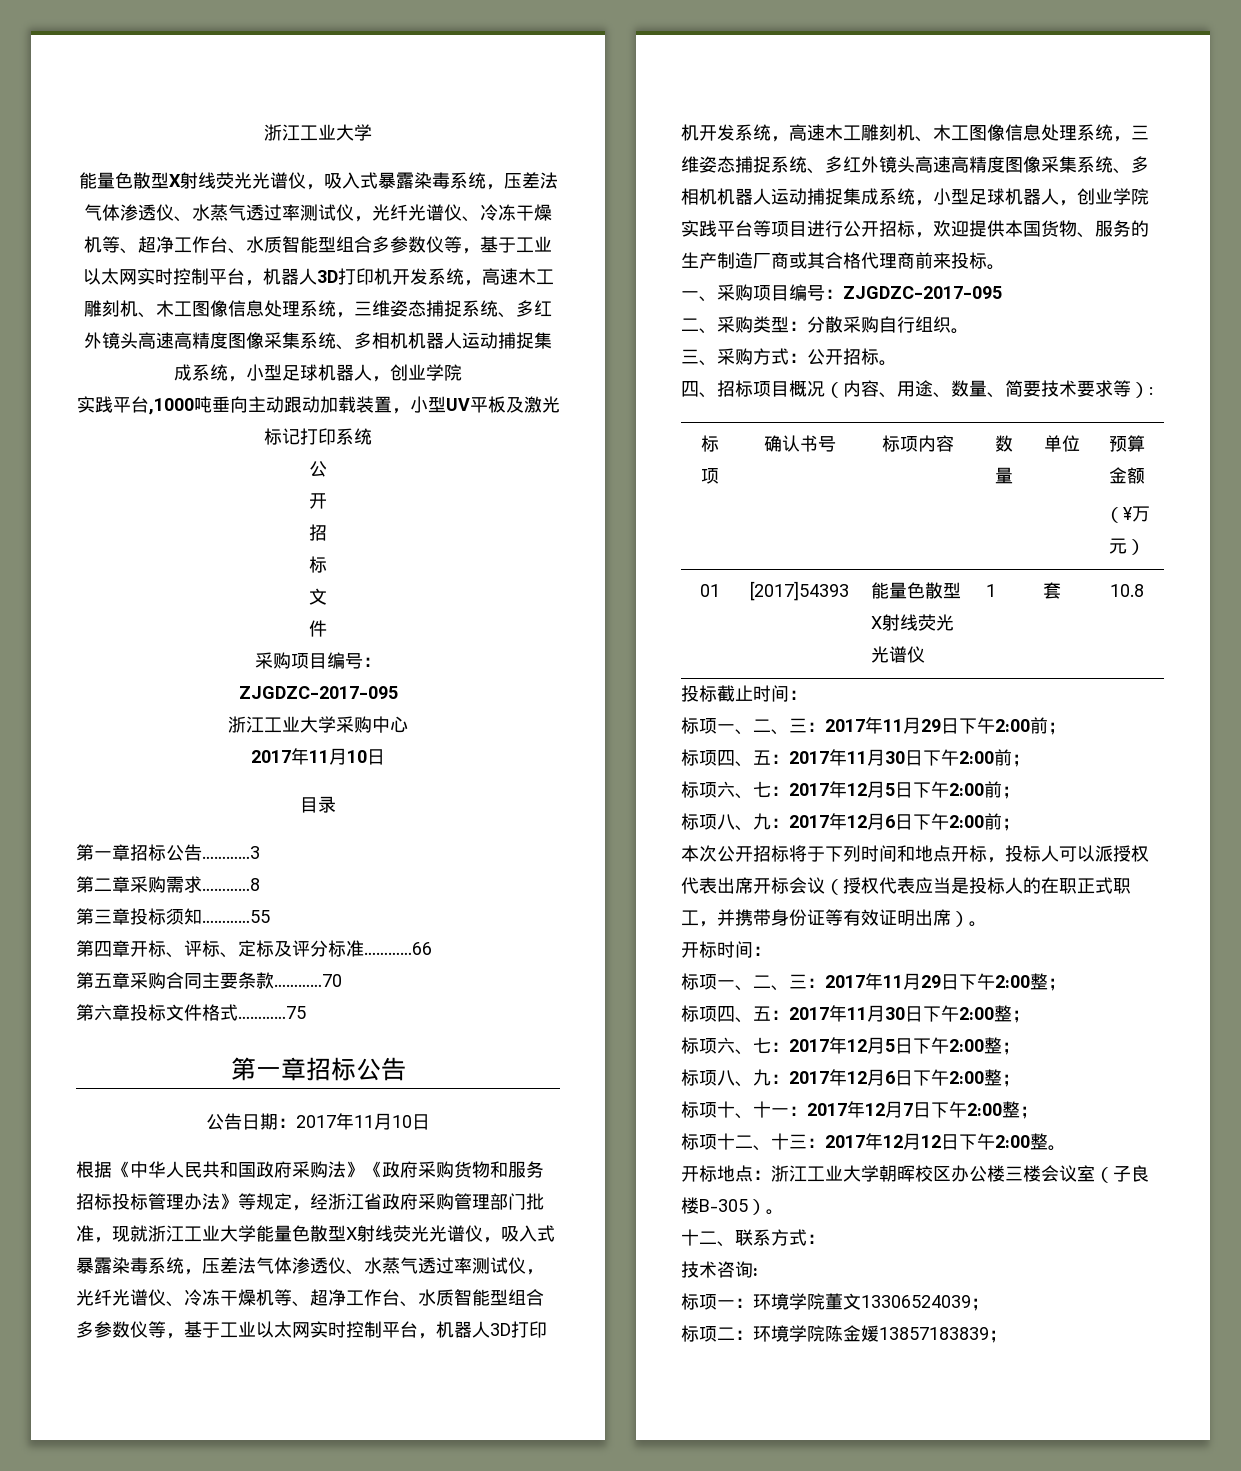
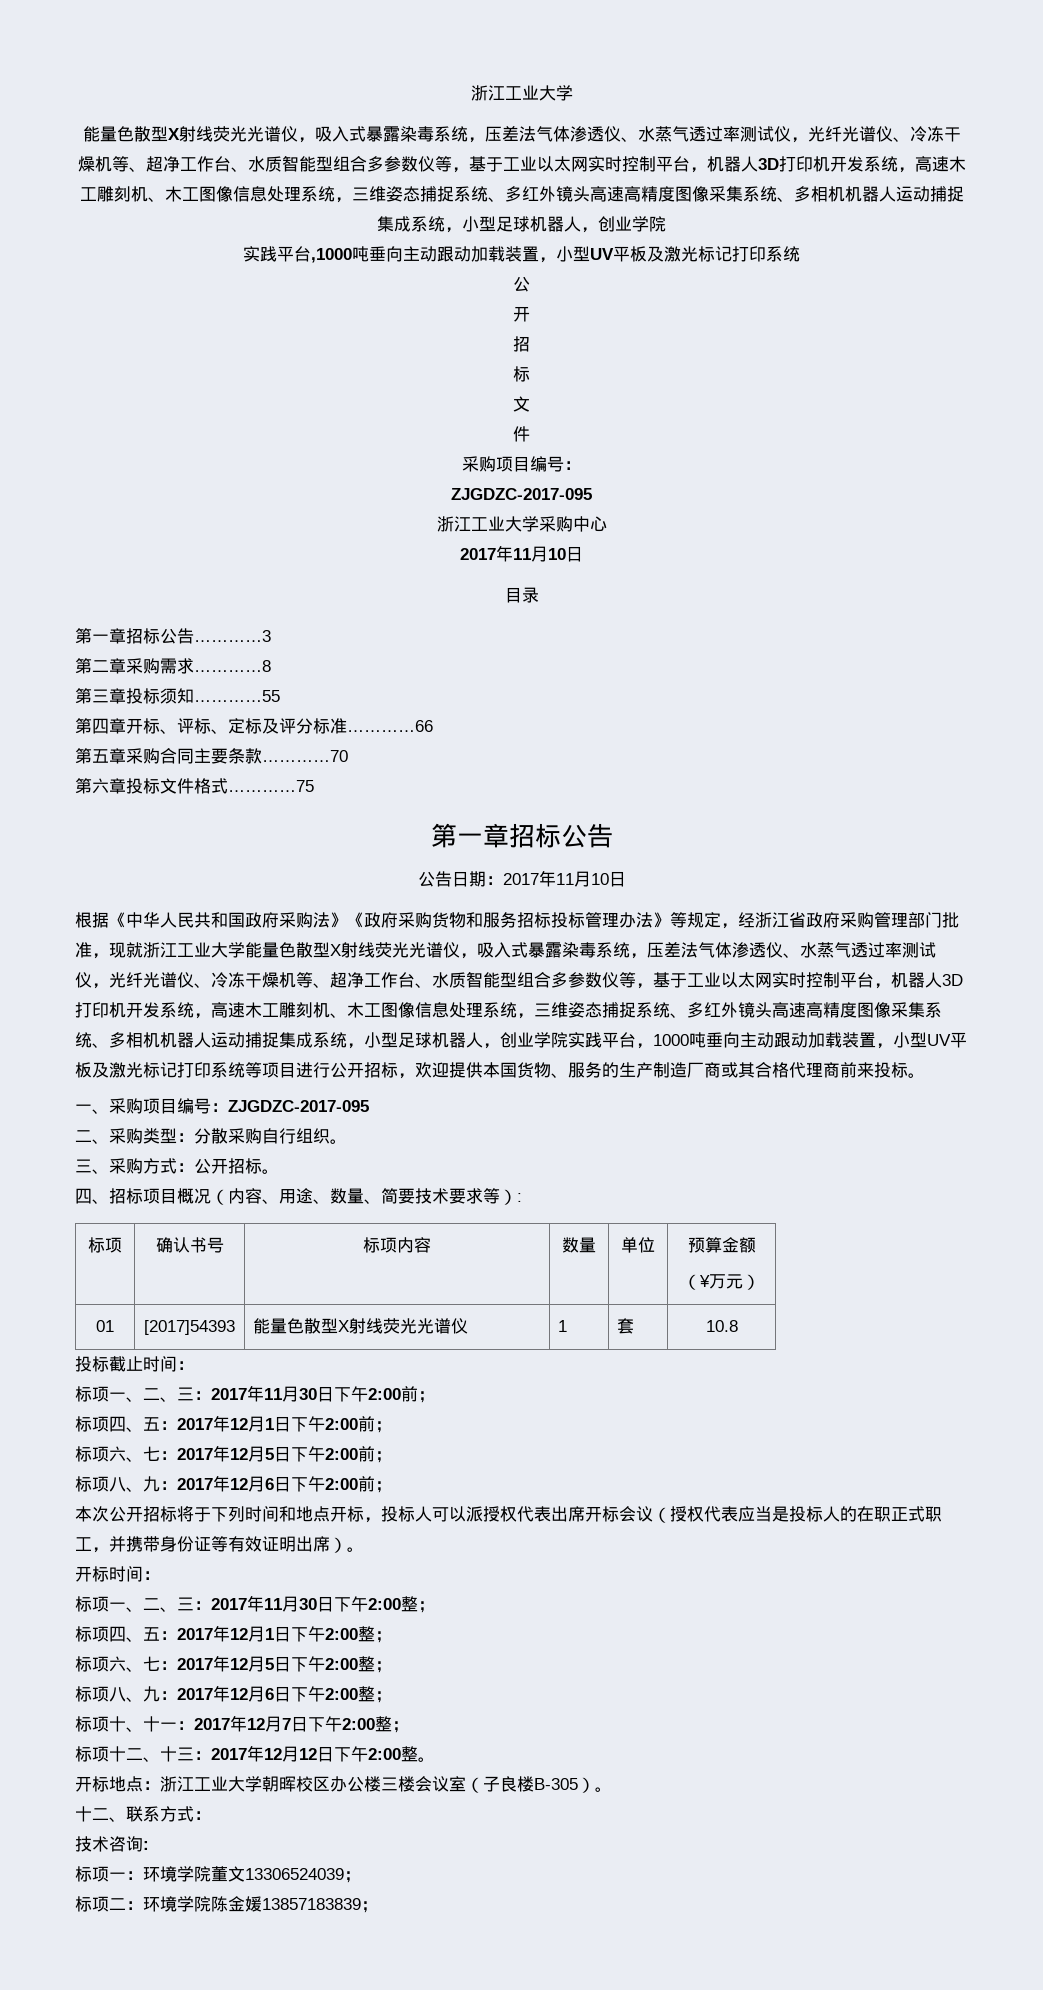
(753, 228) none -> [636,1032,967,1049] [75,1062,245,1078] ，1000吨垂向主动跟动加载装置，小型UV平板及激光标记打印系统
[921,719,941,732] 29 -> [299,1388,317,1400] 30
[847,749,905,766] 11月30 -> [230,1416,274,1432] 12月1
[921,975,941,988] 29 -> [299,1598,317,1610] 30
[847,1005,905,1022] 11月30 -> [230,1626,274,1642] 12月1

